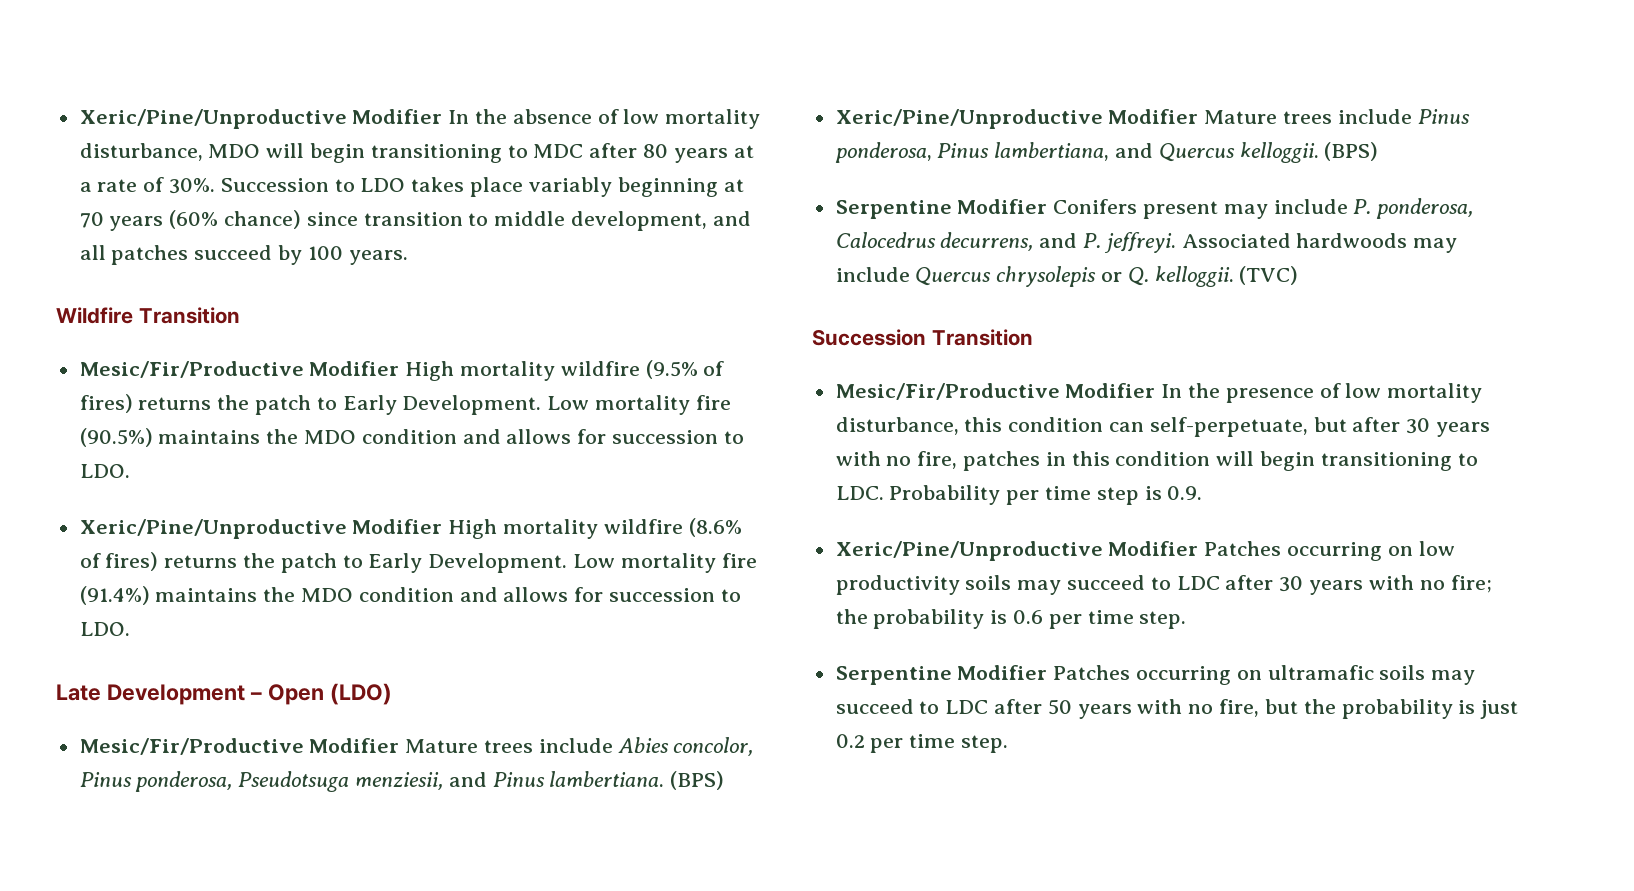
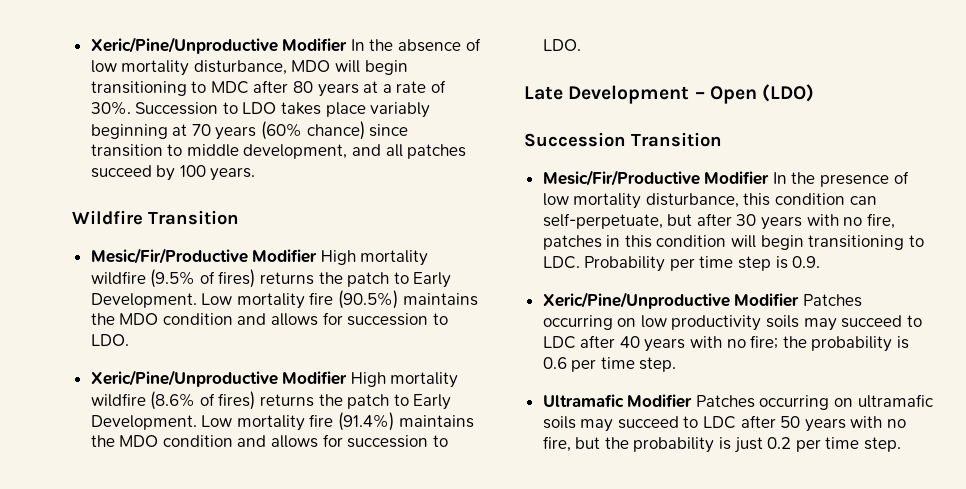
[79,737,754,756] [79,771,725,792] [835,109,1470,129] [834,142,1379,163] [835,198,1474,219] [835,232,1458,253] [835,266,1299,287] // Mesic/Fir/Productive Modifier Mature trees include Abies concolor, Pinus ponderosa, Pseudotsuga menziesii, and Pinus lambertiana. (BPS) // Xeric/Pine/Unproductive Modifier Mature trees include Pinus ponderosa, Pinus lambertiana, and Quercus kelloggii. (BPS) // Serpentine Modifier Conifers present may include P. ponderosa, Calocedrus decurrens, and P. jeffreyi. Associated hardwoods may include Quercus chrysolepis or Q. kelloggii. (TVC) -> (815, 93) none
[1279,576,1304,592] 30 -> [619,336,640,348] 40
[835,666,952,685] Serpentine -> [542,394,624,407] Ultramafic

